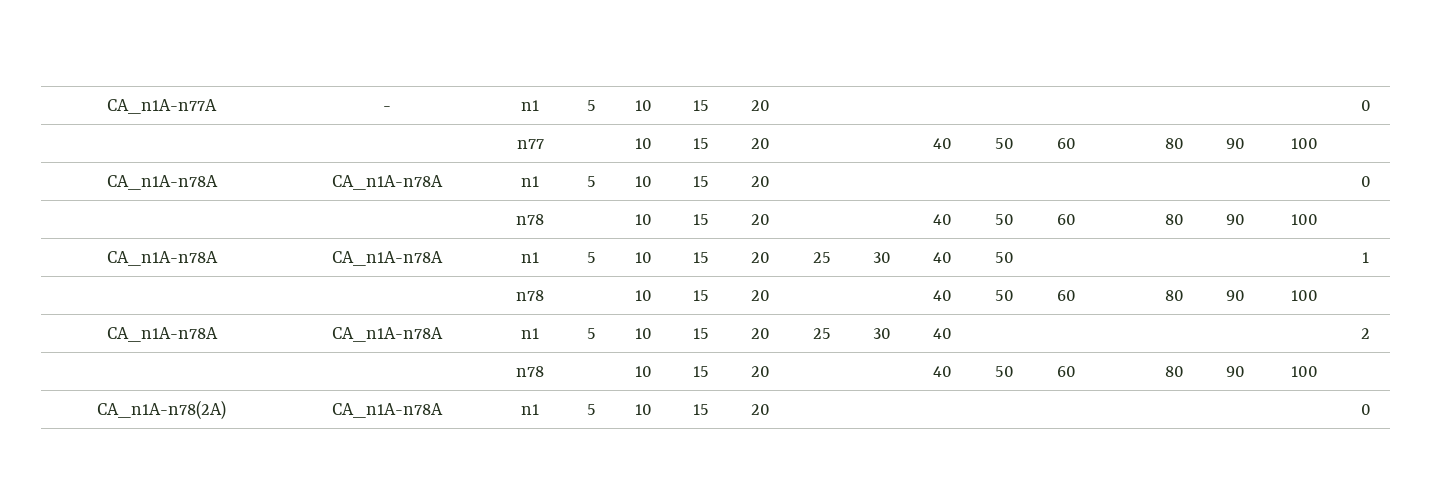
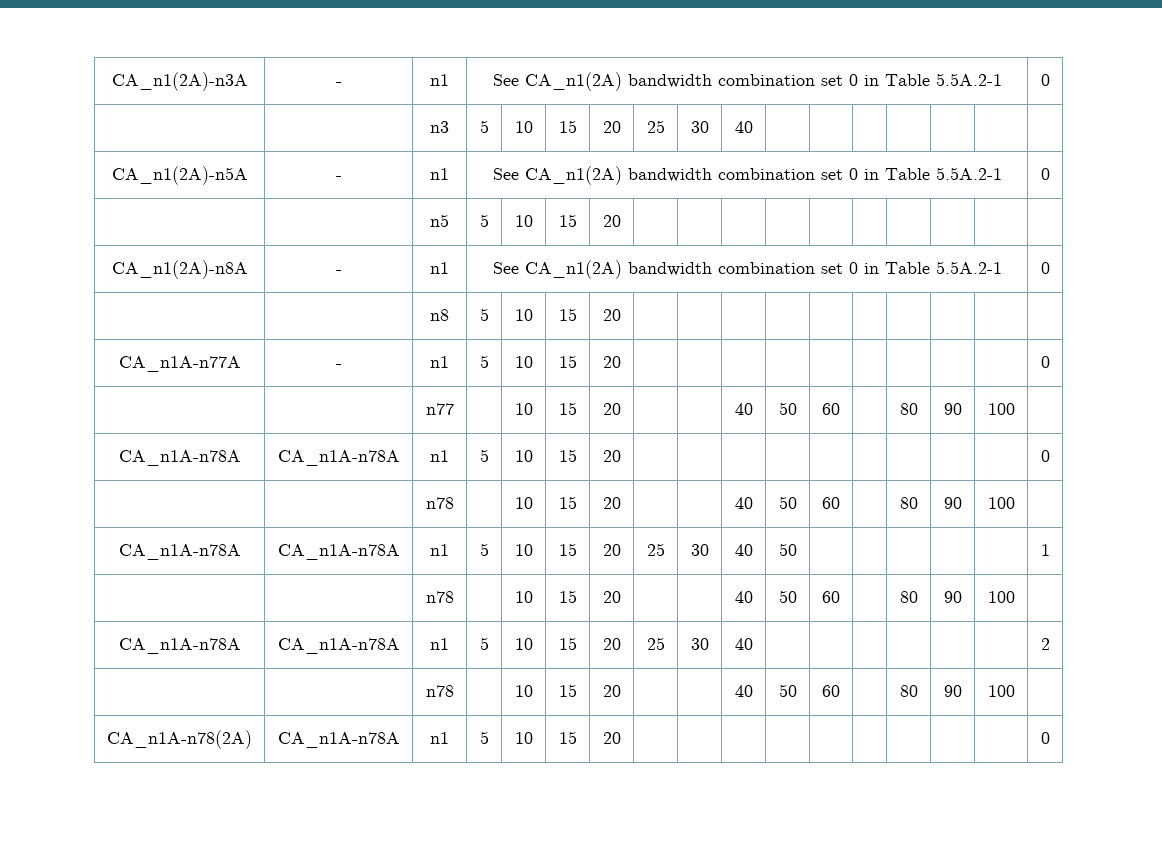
(107, 106) none -> [111,72,248,91] [335,82,342,86] [430,74,449,86] [492,72,1002,91] [1040,74,1050,86] [430,121,449,133] [479,120,489,133] [514,121,533,133] [558,120,577,133] [602,121,621,133] [646,120,665,133] [690,121,709,133] [734,121,753,133] [111,166,248,185] [335,176,342,180] [430,168,449,180] [492,166,1002,185] [1040,168,1050,180] [430,214,449,227] [479,214,489,227] [514,215,533,227] [558,214,577,227] [602,215,621,227] [111,260,248,279] [335,270,342,274] [430,262,449,274] [492,260,1002,279] [1040,262,1050,274] [430,309,449,321] [479,308,489,321] [514,309,533,321] [558,308,577,321] [602,309,621,321] CA_n1(2A)-n3A | - | n1 | See CA_n1(2A) bandwidth combination set 0 in Table 5.5A.2-1 | 0 // | | n3 | 5 | 10 | 15 | 20 | 25 | 30 | 40 | | | | | | | // CA_n1(2A)-n5A | - | n1 | See CA_n1(2A) bandwidth combination set 0 in Table 5.5A.2-1 | 0 // | | n5 | 5 | 10 | 15 | 20 | | | | | | | | | | // CA_n1(2A)-n8A | - | n1 | See CA_n1(2A) bandwidth combination set 0 in Table 5.5A.2-1 | 0 // | | n8 | 5 | 10 | 15 | 20 | | | | | | | | | | //

